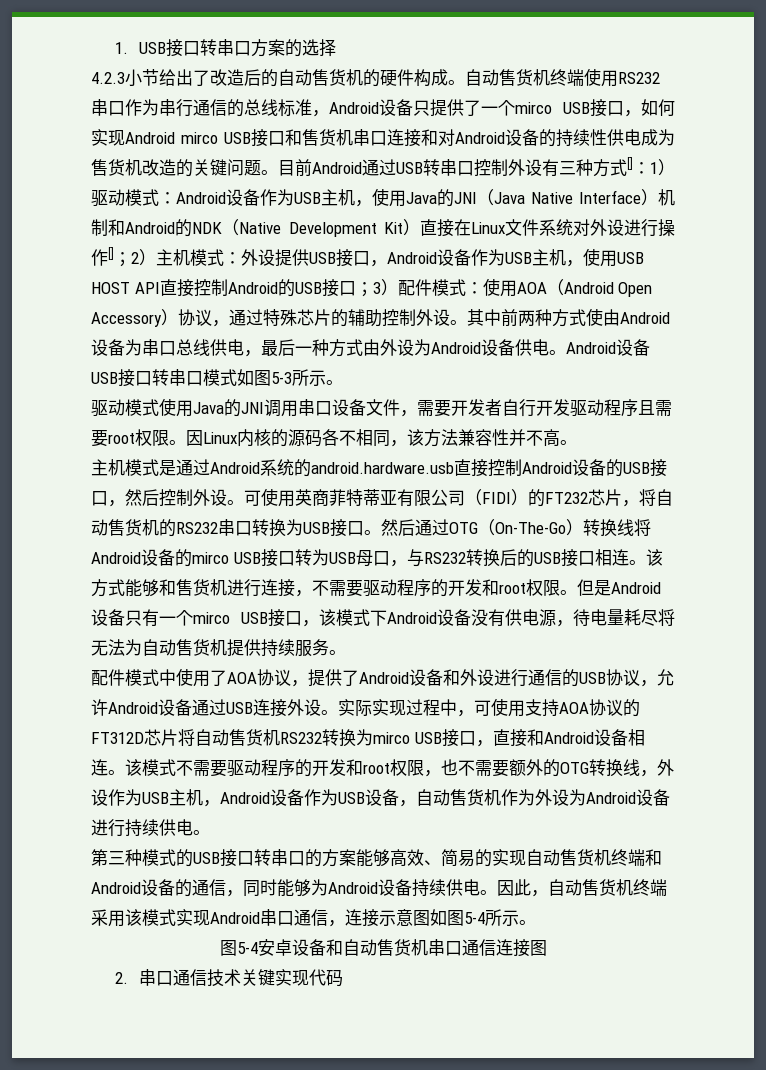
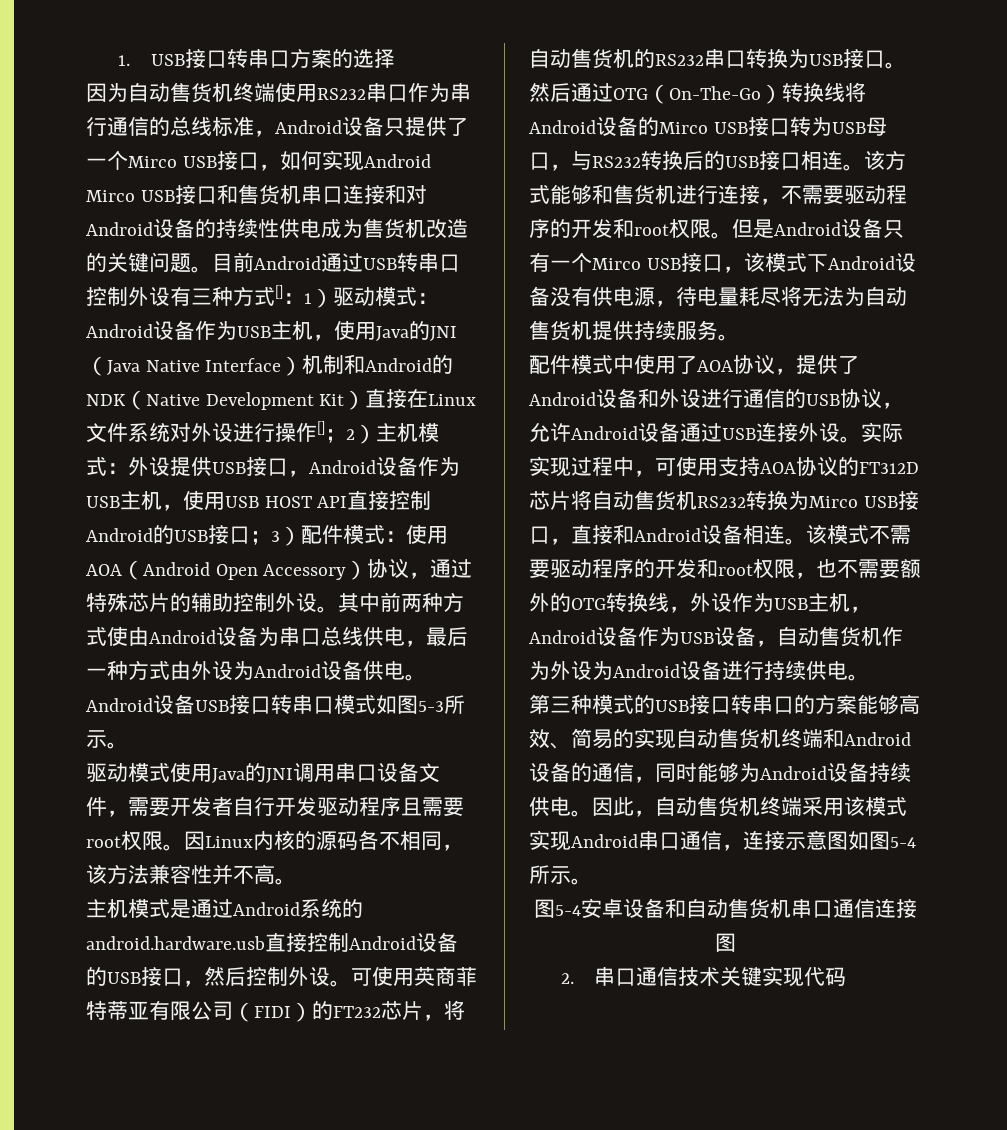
[91,69,465,87] 4.2.3小节给出了改造后的自动售货机的硬件构成。 -> [86,83,128,102] 因为
[515,102,552,114] mirco -> [128,156,177,168] Mirco
[181,132,219,144] mirco -> [86,190,135,202] Mirco
[192,552,229,564] mirco -> [659,122,708,134] Mirco
[193,612,230,624] mirco -> [592,258,641,270] Mirco
[373,732,410,744] mirco -> [809,496,858,508] Mirco

